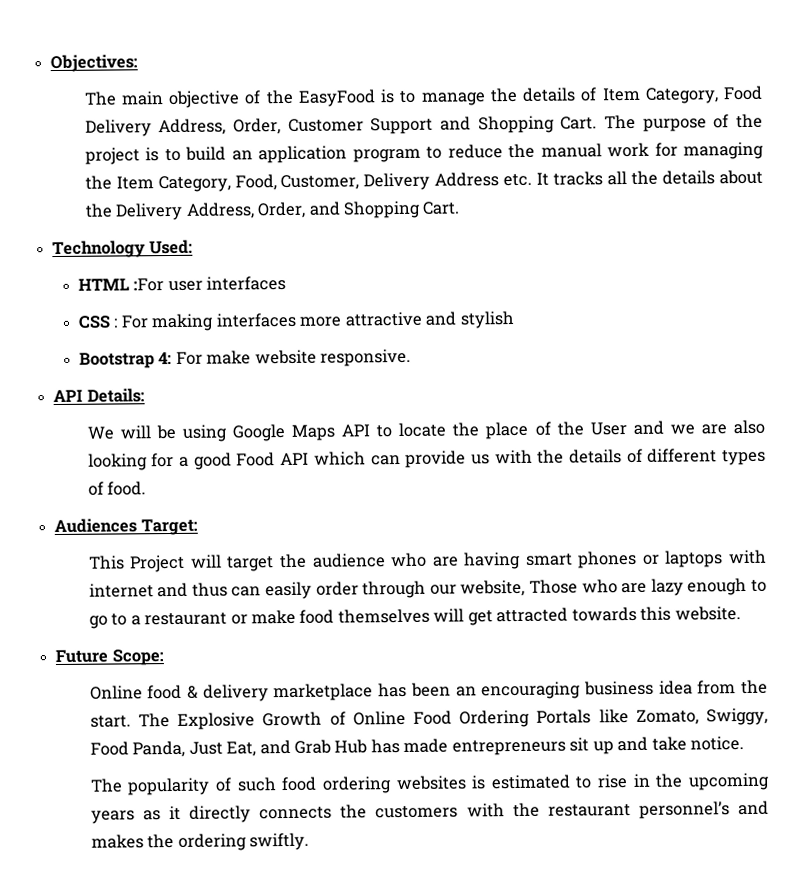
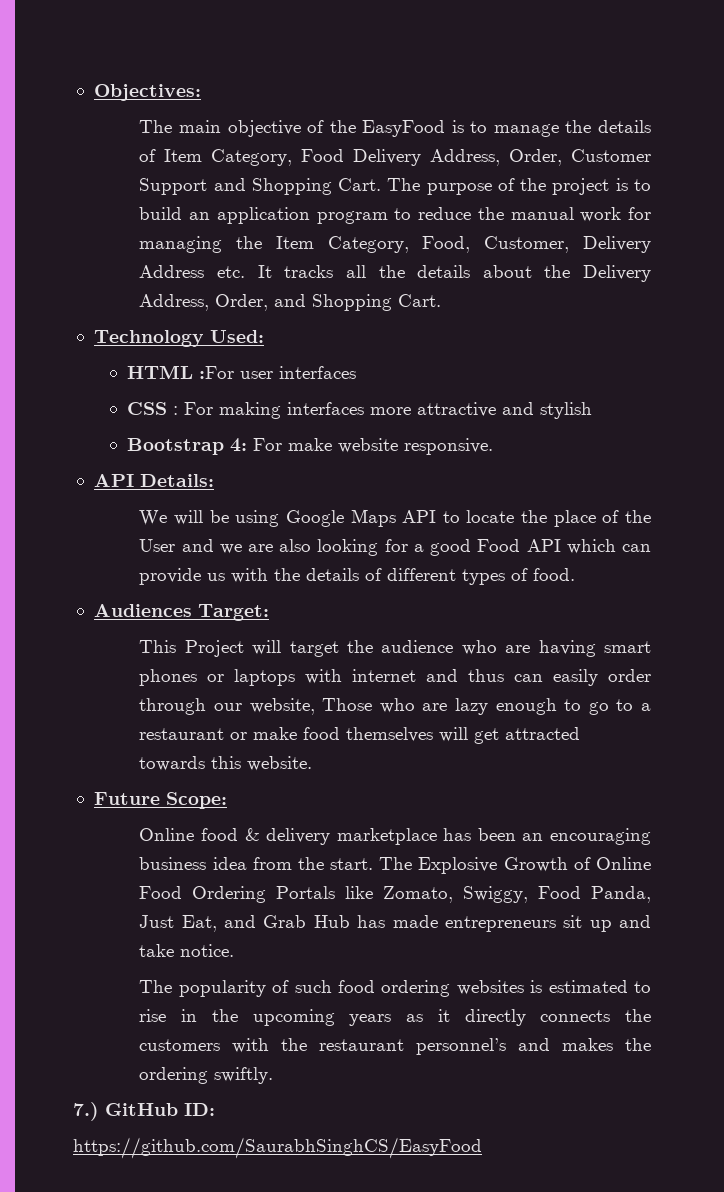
(310, 841) none -> [73,1102,215,1121] [73,1137,482,1159] // 7.) GitHub ID: // https://github.com/SaurabhSinghCS/EasyFood

